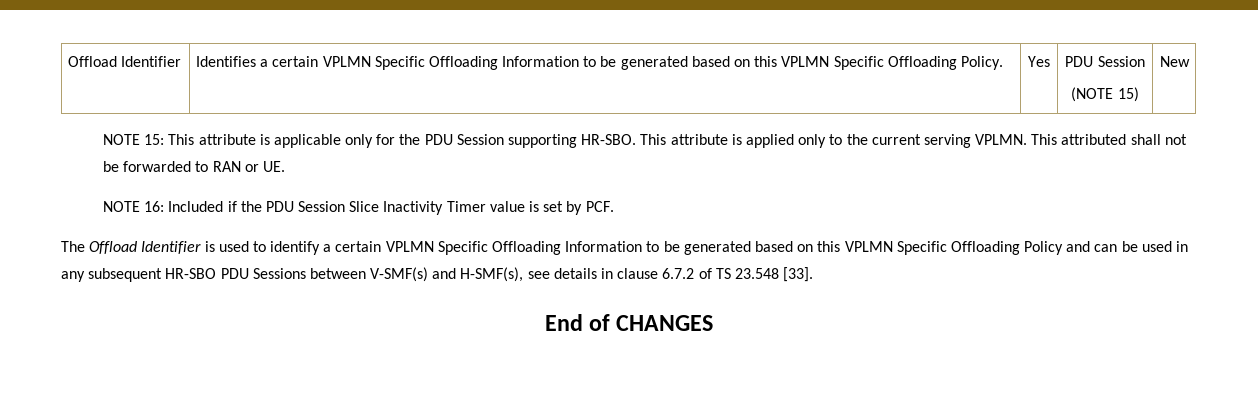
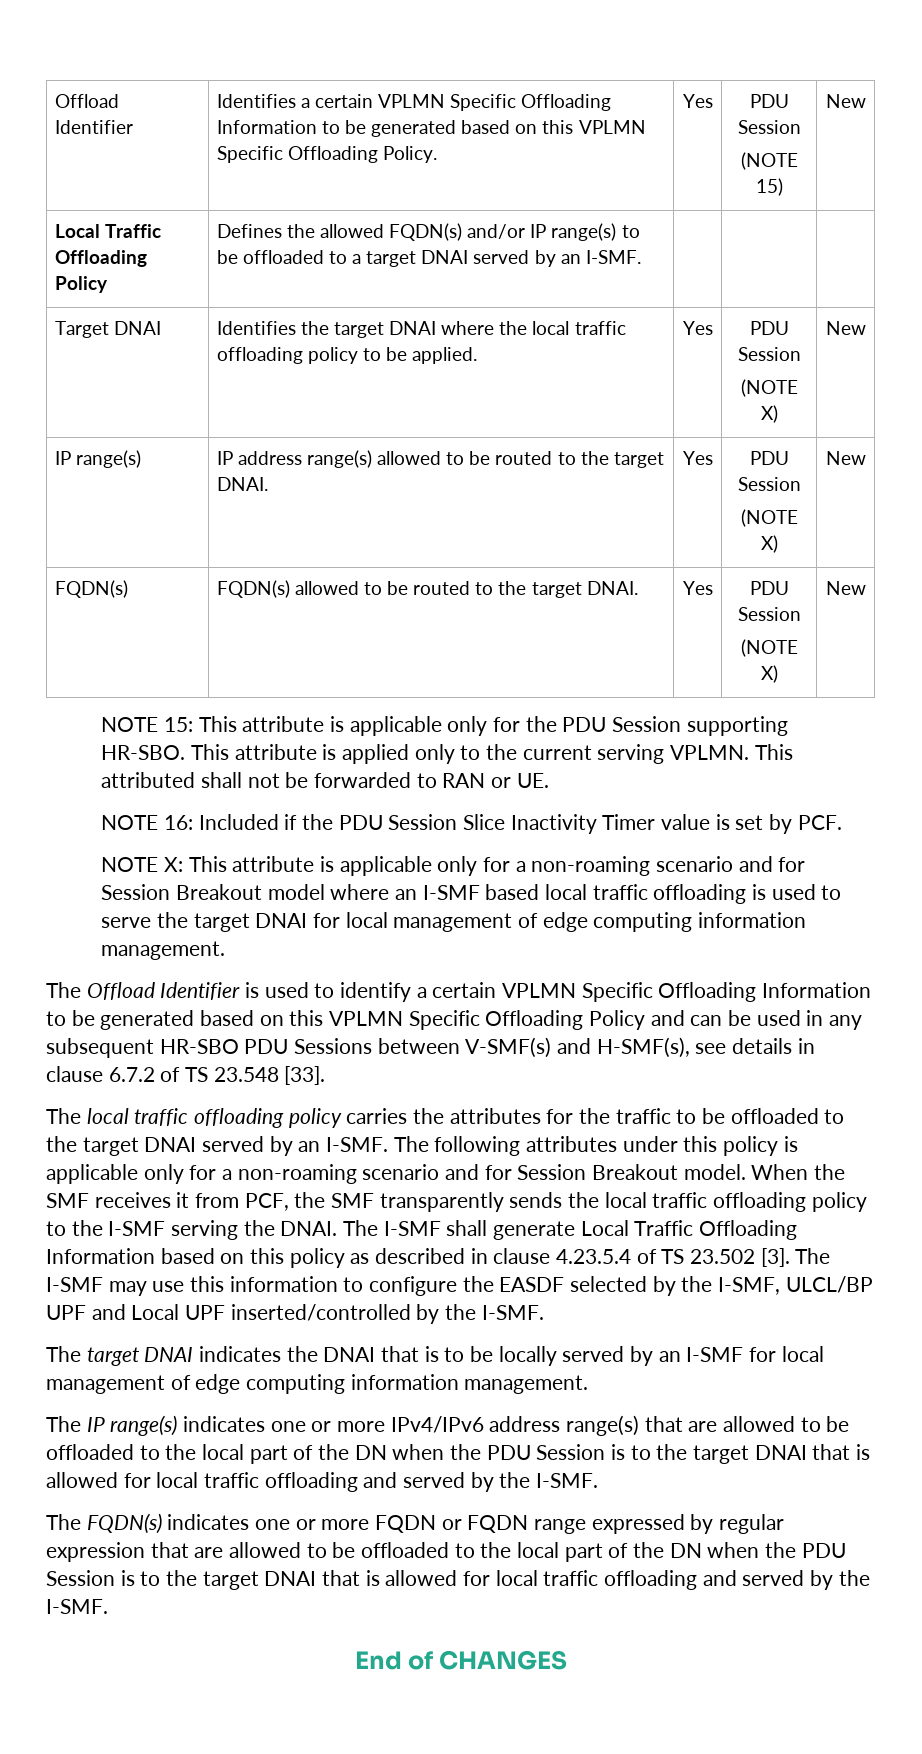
(1190, 61) none -> [54,224,161,238] [54,250,147,267] [54,276,108,293] [216,223,640,241] [216,250,641,267] [54,321,161,338] [216,321,626,338] [216,347,478,364] [682,321,713,335] [749,321,789,335] [737,347,801,361] [740,379,798,397] [760,405,778,423] [825,321,866,335] [54,450,141,468] [216,450,664,468] [216,477,268,491] [682,451,713,465] [749,451,789,465] [737,477,801,491] [740,509,798,527] [760,535,778,553] [825,451,866,465] [54,580,128,598] [216,580,638,598] [682,581,713,595] [749,581,789,595] [737,607,801,621] [740,639,798,657] [760,665,778,683] [825,581,866,595] // Local Traffic Offloading Policy | Defines the allowed FQDN(s) and/or IP range(s) to be offloaded to a target DNAI served by an I-SMF. | | | // Target DNAI | Identifies the target DNAI where the local traffic offloading policy to be applied. | Yes | PDU Session // (NOTE X) | New // IP range(s) | IP address range(s) allowed to be routed to the target DNAI. | Yes | PDU Session // (NOTE X) | New // FQDN(s) | FQDN(s) allowed to be routed to the target DNAI. | Yes | PDU Session // (NOTE X) | New
(614, 206) none -> [101,856,806,876] [101,884,842,904] [101,912,806,932] [101,941,226,960] // NOTE X: This attribute is applicable only for a non-roaming scenario and for Session Breakout model where an I-SMF based local traffic offloading is used to serve the target DNAI for local management of edge computing information management.
(814, 274) none -> [46,1108,845,1128] [46,1136,798,1156] [46,1164,846,1184] [46,1192,867,1212] [46,1220,798,1240] [46,1248,831,1268] [46,1276,873,1296] [46,1304,544,1324] [46,1346,824,1366] [46,1374,589,1394] [46,1415,850,1436] [46,1444,871,1464] [46,1472,599,1492] [46,1513,785,1534] [46,1542,846,1562] [46,1570,870,1590] [46,1599,108,1614] // The local traffic offloading policy carries the attributes for the traffic to be offloaded to the target DNAI served by an I-SMF. The following attributes under this policy is applicable only for a non-roaming scenario and for Session Breakout model. When the SMF receives it from PCF, the SMF transparently sends the local traffic offloading policy to the I-SMF serving the DNAI. The I-SMF shall generate Local Traffic Offloading Information based on this policy as described in clause 4.23.5.4 of TS 23.502 [3]. The I-SMF may use this information to configure the EASDF selected by the I-SMF, ULCL/BP UPF and Local UPF inserted/controlled by the I-SMF. // The target DNAI indicates the DNAI that is to be locally served by an I-SMF for local management of edge computing information management. // The IP range(s) indicates one or more IPv4/IPv6 address range(s) that are allowed to be offloaded to the local part of the DN when the PDU Session is to the target DNAI that is allowed for local traffic offloading and served by the I-SMF. // The FQDN(s) indicates one or more FQDN or FQDN range expressed by regular expression that are allowed to be offloaded to the local part of the DN when the PDU Session is to the target DNAI that is allowed for local traffic offloading and served by the I-SMF.

